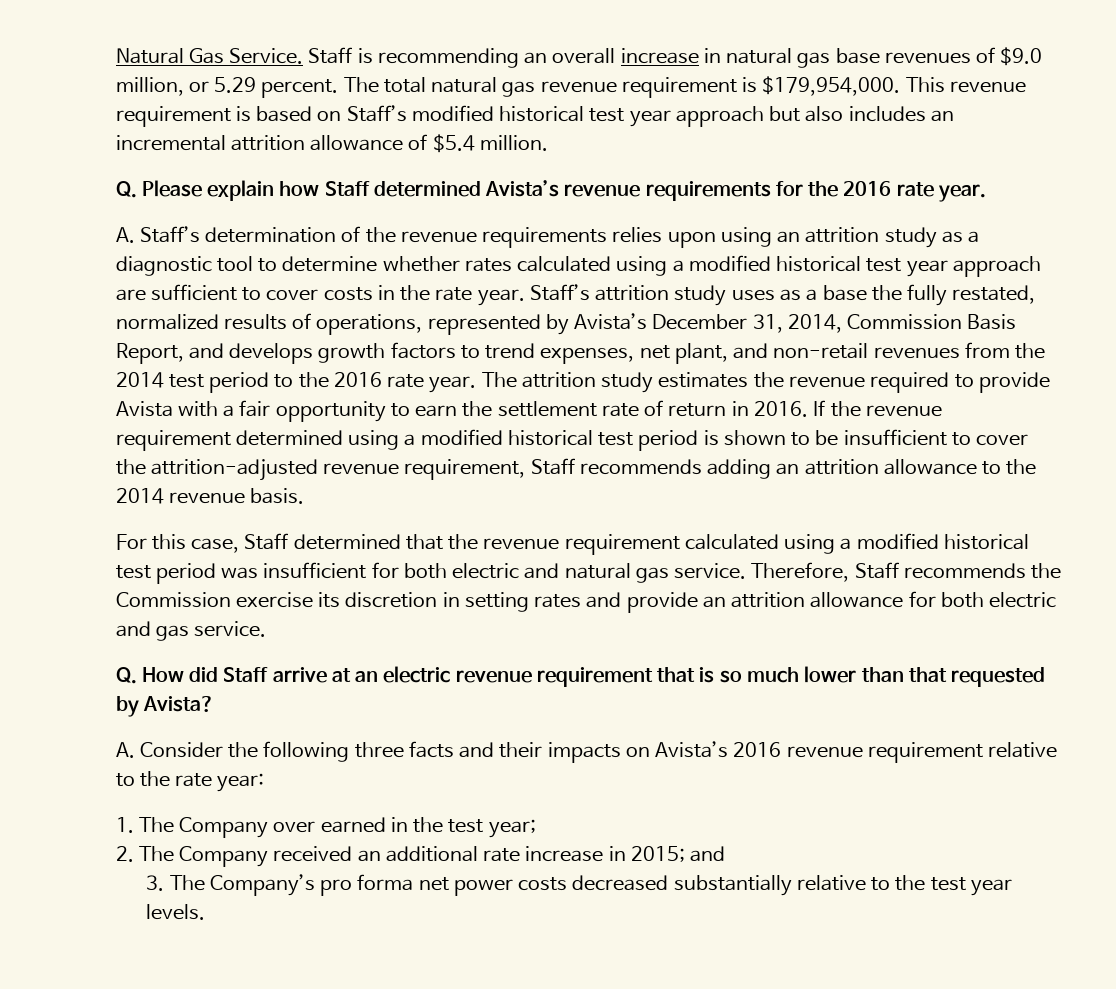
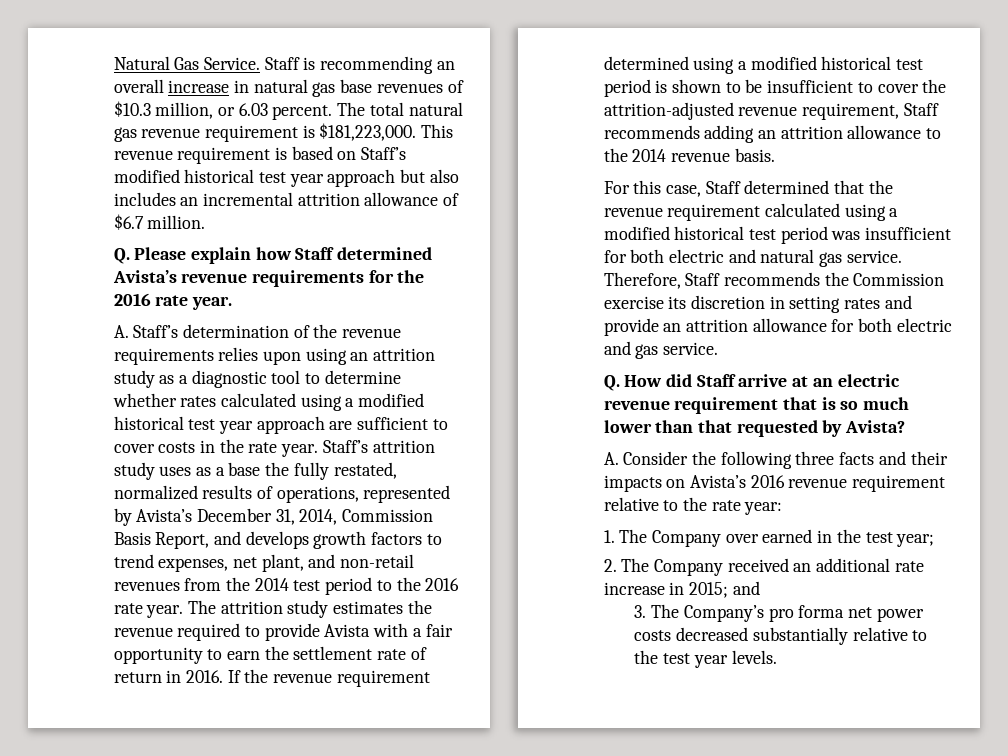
[1000,47,1043,66] $9.0 -> [113,101,151,117] $10.3
[214,77,257,93] 5.29 -> [238,103,268,116] 6.03
[762,76,901,96] $179,954,000. -> [319,123,417,141] $181,223,000.
[432,134,475,153] $5.4 -> [113,214,144,230] $6.7

